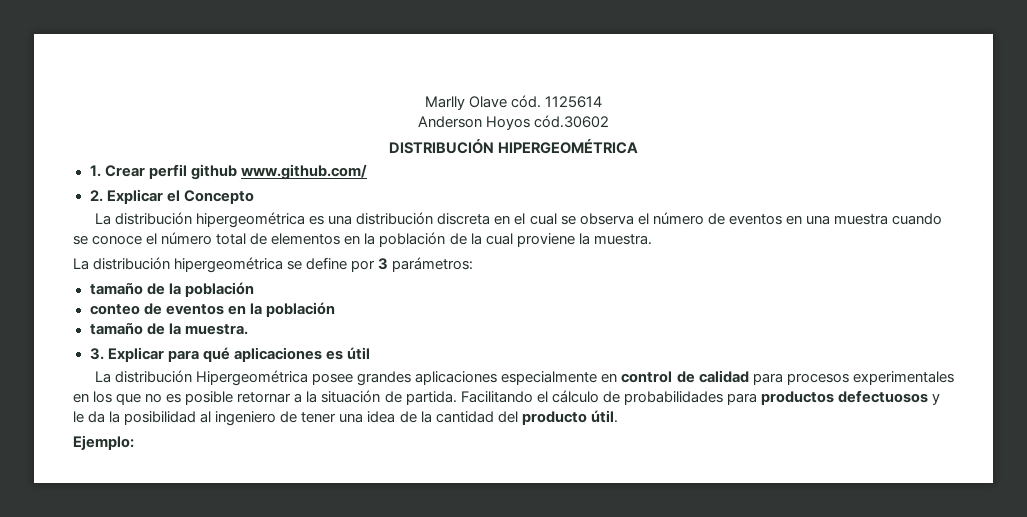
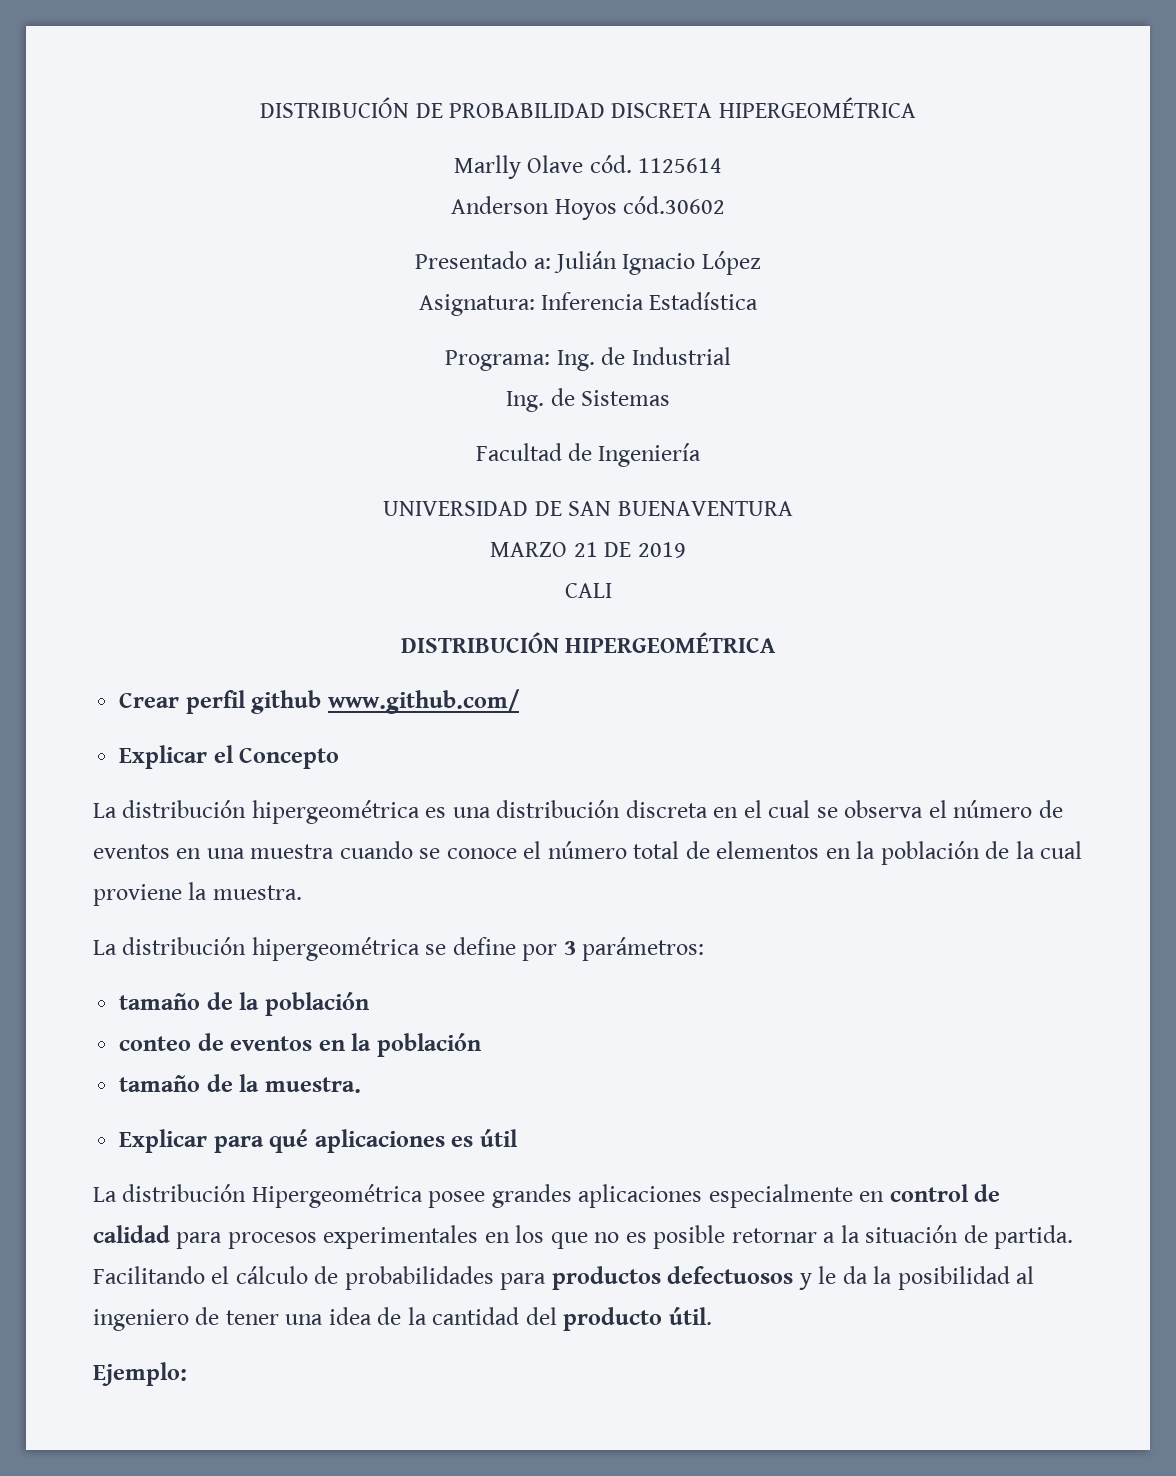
(424, 103) none -> [260,97,916,118] DISTRIBUCIÓN DE PROBABILIDAD DISCRETA HIPERGEOMÉTRICA //
(610, 121) none -> [415,251,761,275] [418,292,759,316] [445,347,731,371] [506,388,670,412] [475,443,702,467] [383,501,793,516] [490,542,686,558] [564,583,612,598] // Presentado a: Julián Ignacio López // Asignatura: Inferencia Estadística // Programa: Ing. de Industrial // Ing. de Sistemas // Facultad de Ingeniería // UNIVERSIDAD DE SAN BUENAVENTURA // MARZO 21 DE 2019 // CALI
[89,165,101,177] 1. -> (777, 642) none
[89,190,103,202] 2. -> (520, 701) none
[89,348,104,360] 3. -> (361, 1085) none

